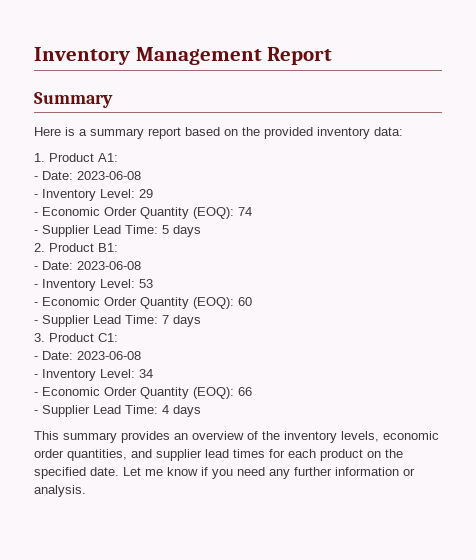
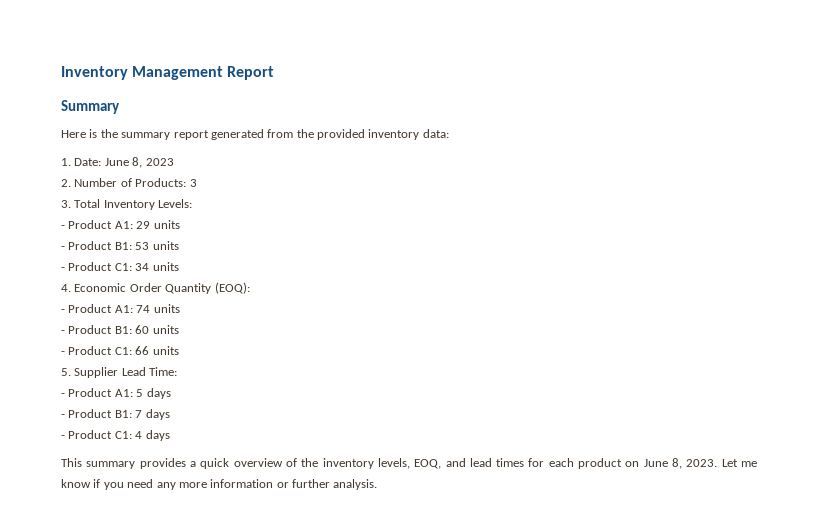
[79,129,87,136] a -> [100,129,118,138] the
[185,127,238,136] based on -> [210,129,294,140] generated from
[49,153,118,162] [34,171,141,180] [34,189,153,201] [34,207,252,219] [34,225,158,237] Product A1: // - Date: 2023-06-08 // - Inventory Level: 29 // - Economic Order Quantity (EOQ): 74 // - Supplier Lead Time: -> [74,157,174,168] [61,178,197,187] [61,199,193,210] [61,220,180,229] [61,241,179,250] [61,262,179,271] [61,282,250,294] [61,304,180,313] [61,325,179,334] [61,346,179,355] [61,367,178,378] [61,388,133,397] Date: June 8, 2023 // 2. Number of Products: 3 // 3. Total Inventory Levels: // - Product A1: 29 units // - Product B1: 53 units // - Product C1: 34 units // 4. Economic Order Quantity (EOQ): // - Product A1: 74 units // - Product B1: 60 units // - Product C1: 66 units // 5. Supplier Lead Time: // - Product A1:
[34,243,118,252] [34,261,141,270] [34,279,153,291] [34,297,252,309] [34,315,158,327] 2. Product B1: // - Date: 2023-06-08 // - Inventory Level: 53 // - Economic Order Quantity (EOQ): 60 // - Supplier Lead Time: -> [61,409,132,418] - Product B1:
[34,333,118,342] [34,351,141,360] [34,369,153,381] [34,387,252,399] [34,405,158,417] 3. Product C1: // - Date: 2023-06-08 // - Inventory Level: 34 // - Economic Order Quantity (EOQ): 66 // - Supplier Lead Time: -> [61,430,132,439] - Product C1:
[174,433,188,440] an -> [189,458,230,469] a quick
[383,431,439,440] [34,449,202,461] economic order quantities, and supplier -> [414,458,466,469] EOQ, and
[385,449,403,458] [34,467,119,479] the specified date. -> [643,458,718,469] June 8, 2023.
[294,467,332,476] further -> [178,482,207,488] more
(415, 472) none -> [292,479,330,488] further

